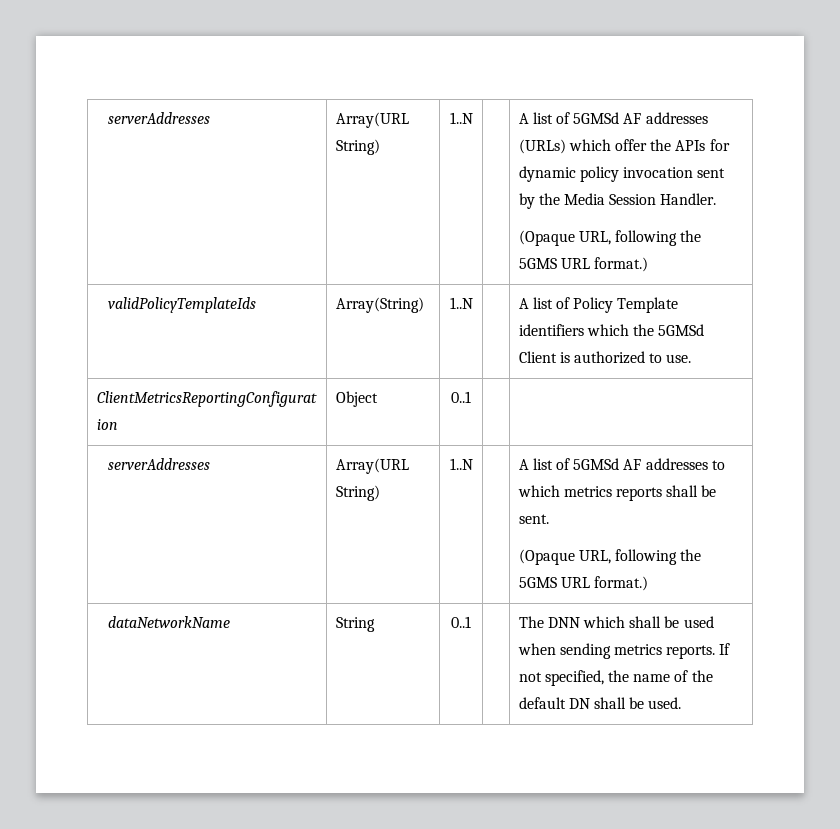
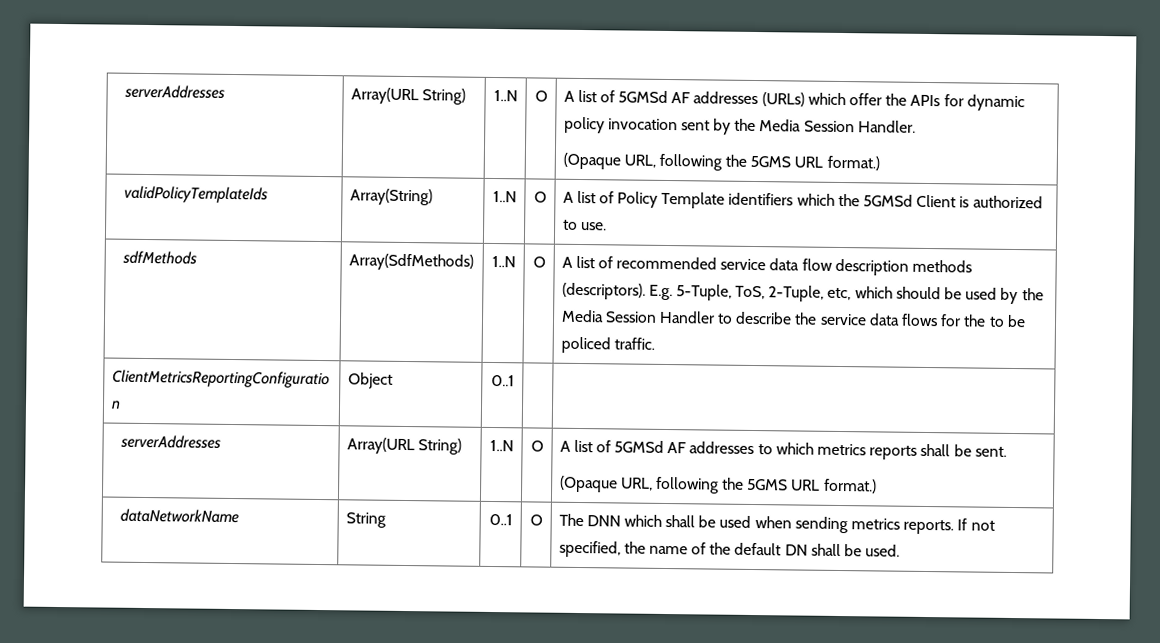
[108,112,211,124] [335,112,409,128] [335,139,380,155] [449,112,473,124] serverAddresses | Array(URL String) | 1..N | -> [124,84,226,99] [350,87,466,105] [493,89,518,102] [534,90,548,102] serverAddresses | Array(URL String) | 1..N | O
(473, 303) none -> [533,191,547,203] O
(692, 358) none -> [122,250,198,265] [348,253,474,271] [491,255,516,268] [532,256,546,268] [561,255,972,276] [561,282,1044,305] [560,309,1026,328] [560,336,655,354] // sdfMethods | Array(SdfMethods) | 1..N | O | A list of recommended service data flow description methods (descriptors). E.g. 5-Tuple, ToS, 2-Tuple, etc, which should be used by the Media Session Handler to describe the service data flows for the to be policed traffic.
(473, 464) none -> [530,440,544,452] O
(471, 622) none -> [529,514,543,526] O

